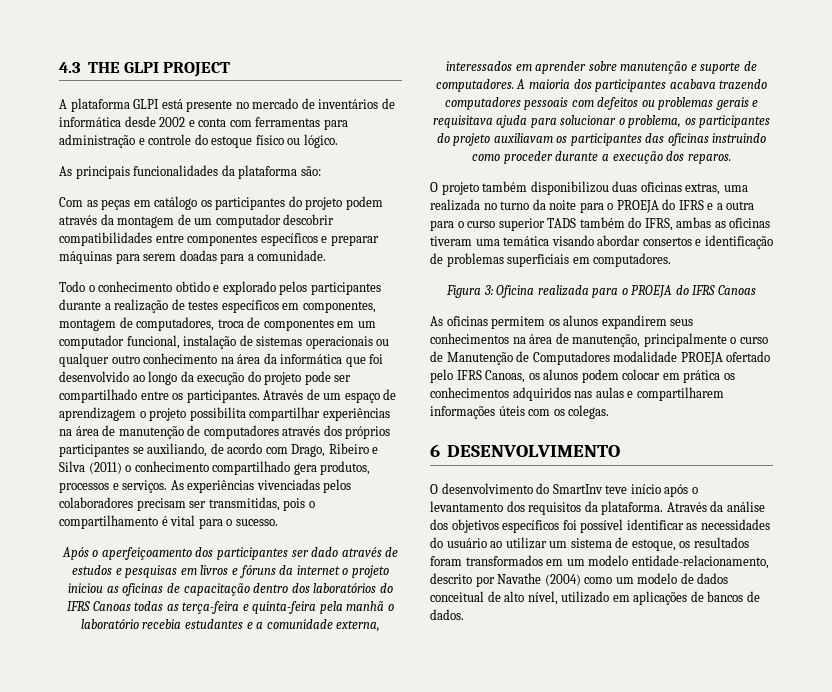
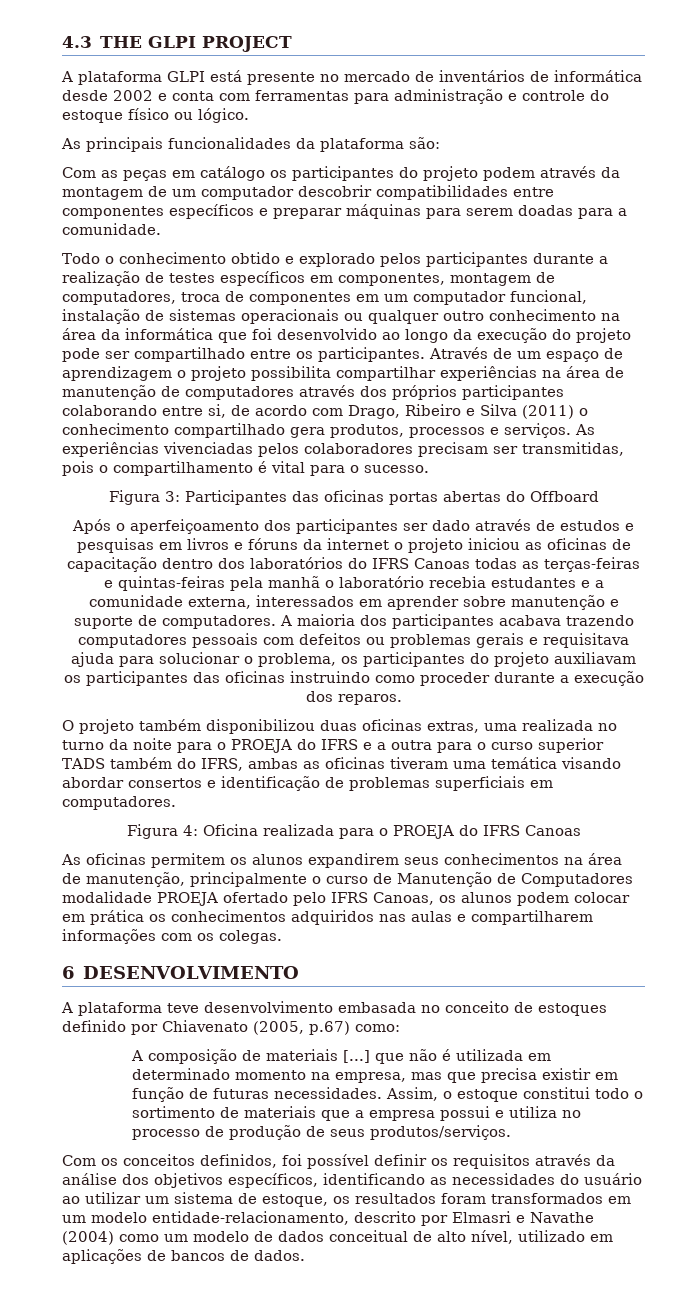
[132,443,208,457] se auxiliando, -> [62,404,226,418] colaborando entre si,
(278, 522) none -> [108,490,599,505] // Figura 3: Participantes das oficinas portas abertas do Offboard
[182,601,317,614] terça-feira e quinta-feira -> [544,557,640,572] [103,576,225,591] terças-feiras e quintas-feiras
[483,285,494,295] 3: -> [182,825,198,836] 4:
[498,406,525,416] úteis -> (156, 936) none
[430,483,698,497] [430,501,765,515] [430,519,684,533] O desenvolvimento do SmartInv teve início após o levantamento dos requisitos da plataforma. Através da análise dos objetivos específicos foi possível identificar -> [61,1001,607,1016] [62,1020,400,1035] [131,1049,552,1064] [132,1068,619,1083] [132,1087,644,1102] [132,1106,582,1121] [132,1125,512,1140] [62,1154,615,1169] [62,1173,425,1188] A plataforma teve desenvolvimento embasada no conceito de estoques definido por Chiavenato (2005, p.67) como: // A composição de materiais [...] que não é utilizada em determinado momento na empresa, mas que precisa existir em função de futuras necessidades. Assim, o estoque constitui todo o sortimento de materiais que a empresa possui e utiliza no processo de produção de seus produtos/serviços. // Com os conceitos definidos, foi possível definir os requisitos através da análise dos objetivos específicos, identificando
(495, 581) none -> [452,1211,525,1223] Elmasri e

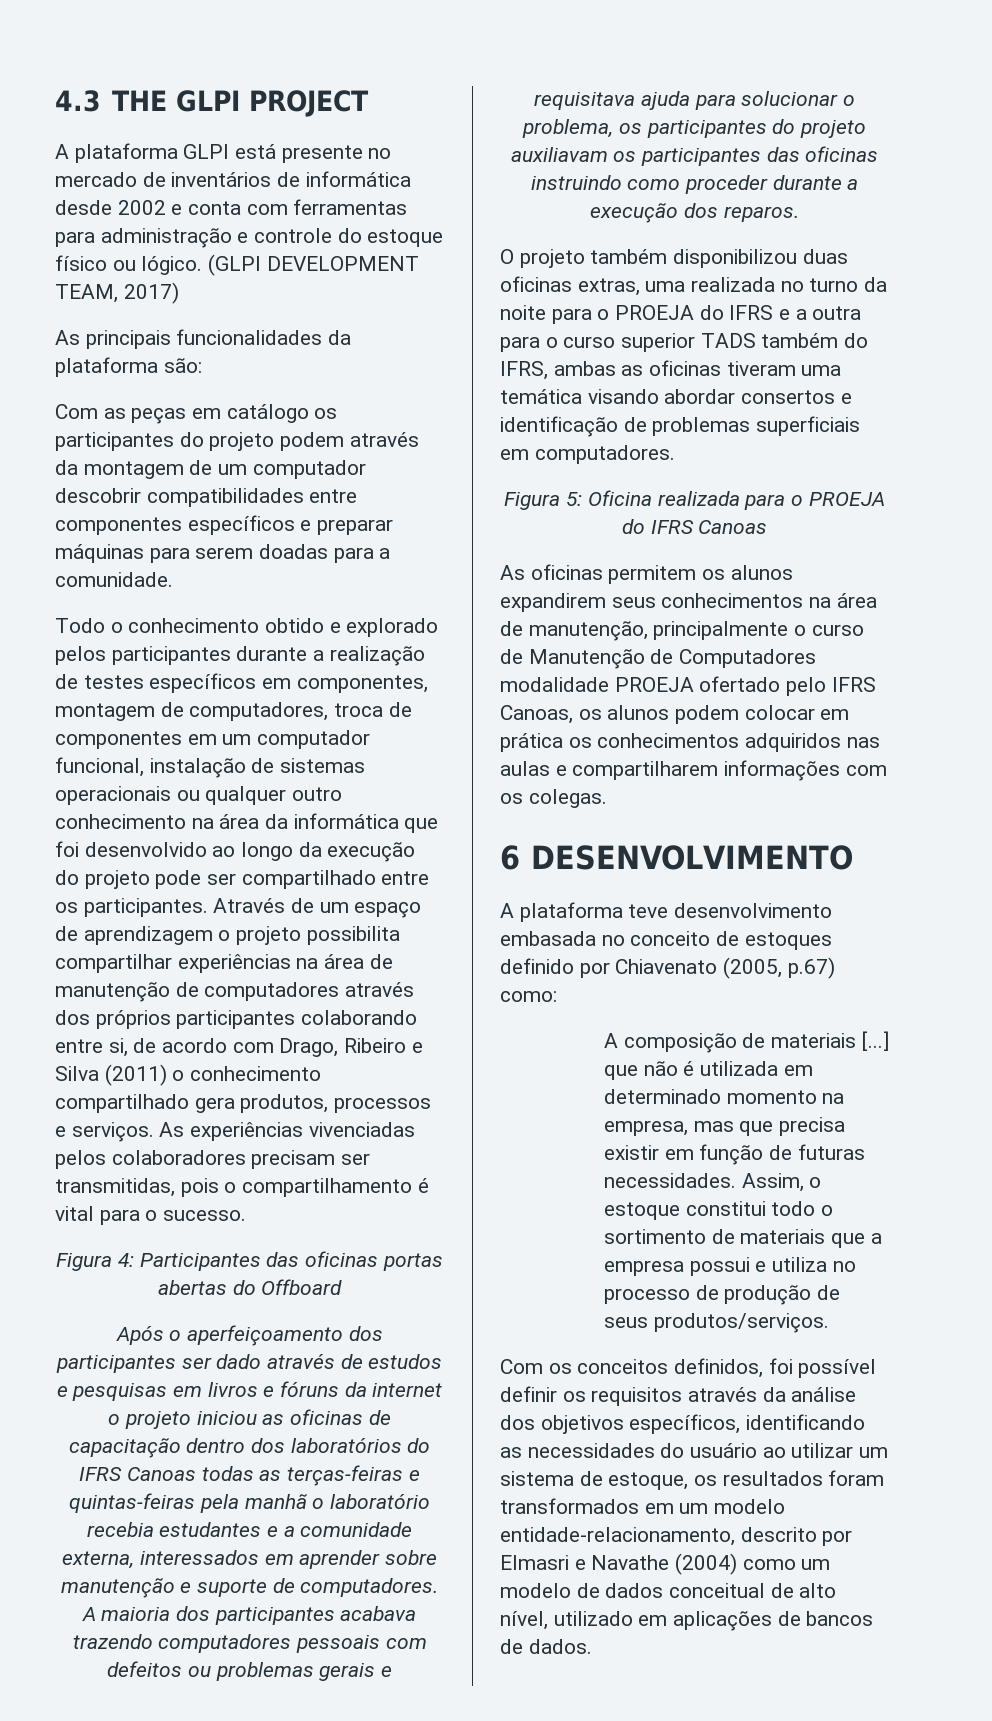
(249, 115) none -> [208,254,419,276] [55,282,179,304] (GLPI DEVELOPMENT TEAM, 2017)
[164,491,180,502] 3: -> [117,1253,134,1267] 4:
[182,825,198,836] 4: -> [566,492,583,506] 5:

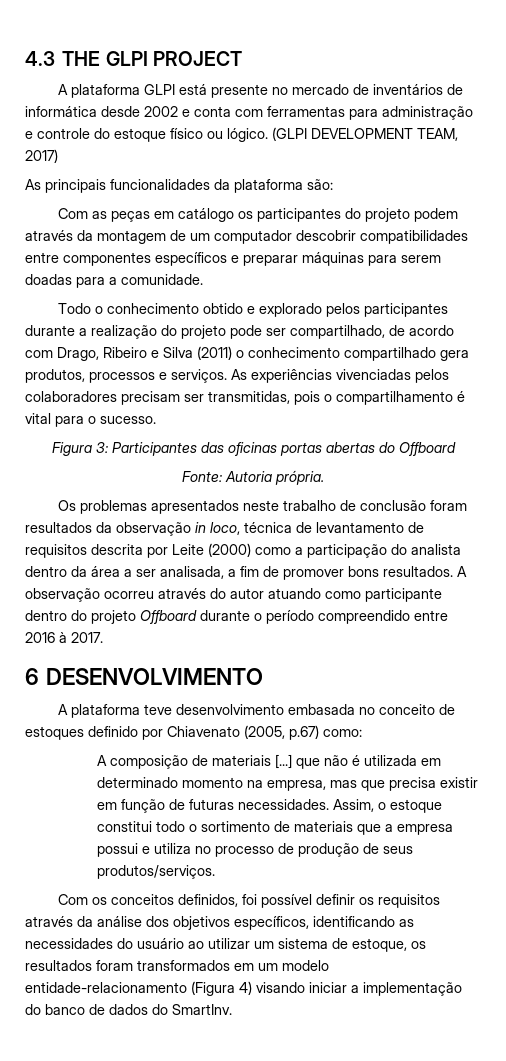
[55,673,428,693] [55,702,412,721] [55,730,371,749] [55,757,366,778] [55,786,343,805] [55,813,439,833] [55,841,416,862] [55,870,430,889] [55,898,422,918] [55,926,400,945] [55,954,393,973] [55,982,415,1002] [55,1010,418,1029] [55,1038,128,1057] de testes específicos em componentes, montagem de computadores, troca de componentes em um computador funcional, instalação de sistemas operacionais ou qualquer outro conhecimento na área da informática que foi desenvolvido ao longo da execução do projeto pode ser compartilhado entre os participantes. Através de um espaço de aprendizagem o projeto possibilita compartilhar experiências na área de manutenção de computadores através dos próprios participantes colaborando entre si, -> [161,325,385,339] do projeto pode ser compartilhado,
[117,1253,134,1267] 4: -> [95,442,108,453] 3:
[115,1325,383,1346] [55,1354,443,1373] [56,1381,443,1401] [108,1409,391,1429] [68,1438,431,1458] [79,1465,420,1486] [69,1493,430,1513] [86,1522,413,1537] [62,1550,437,1569] [60,1578,439,1598] [81,1606,417,1625] [72,1634,427,1653] [107,1661,392,1681] [534,91,855,110] [522,119,866,138] [510,146,879,166] [530,175,859,194] [590,203,799,223] [500,249,848,268] [500,276,888,296] [500,305,862,324] [500,333,869,352] [500,360,842,380] [500,389,852,404] [500,416,861,437] [500,445,675,464] [504,490,885,510] [621,519,768,534] [500,564,793,584] [500,593,877,612] [500,621,864,641] [500,649,817,669] [500,676,876,696] [500,705,850,724] [500,733,880,752] [500,760,887,781] [500,789,607,808] Após o aperfeiçoamento dos participantes ser dado através de estudos e pesquisas em livros e fóruns da internet o projeto iniciou as oficinas de capacitação dentro dos laboratórios do IFRS Canoas todas as terças-feiras e quintas-feiras pela manhã o laboratório recebia estudantes e a comunidade externa, interessados em aprender sobre manutenção e suporte de computadores. A maioria dos participantes acabava trazendo computadores pessoais com defeitos ou problemas gerais e requisitava ajuda para solucionar o problema, os participantes do projeto auxiliavam os participantes das oficinas instruindo como proceder durante a execução dos reparos. // O projeto também disponibilizou duas oficinas extras, uma realizada no turno da noite para o PROEJA do IFRS e a outra para o curso superior TADS também do IFRS, ambas as oficinas tiveram uma temática visando abordar consertos e identificação de problemas superficiais em computadores. // Figura 5: Oficina realizada para o PROEJA do IFRS Canoas // As oficinas permitem os alunos expandirem seus conhecimentos na área de manutenção, principalmente o curso de Manutenção de Computadores modalidade PROEJA ofertado pelo IFRS Canoas, os alunos podem colocar em prática os conhecimentos adquiridos nas aulas e compartilharem informações com os colegas. -> [182,470,324,485] [58,500,468,514] [25,522,424,536] [25,543,461,558] [25,566,467,580] [25,588,442,602] [25,610,448,624] [25,632,103,643] Fonte: Autoria própria. // Os problemas apresentados neste trabalho de conclusão foram resultados da observação in loco, técnica de levantamento de requisitos descrita por Leite (2000) como a participação do analista dentro da área a ser analisada, a fim de promover bons resultados. A observação ocorreu através do autor atuando como participante dentro do projeto Offboard durante o período compreendido entre 2016 à 2017.
[500,1527,853,1546] [500,1553,831,1575] [500,1583,837,1598] [500,1611,874,1631] [500,1639,592,1654] entidade-relacionamento, descrito por Elmasri e Navathe (2004) como um modelo de dados conceitual de alto nível, utilizado em aplicações de bancos de dados. -> [25,981,462,996] [25,1004,232,1015] entidade-relacionamento (Figura 4) visando iniciar a implementação do banco de dados do SmartInv.

